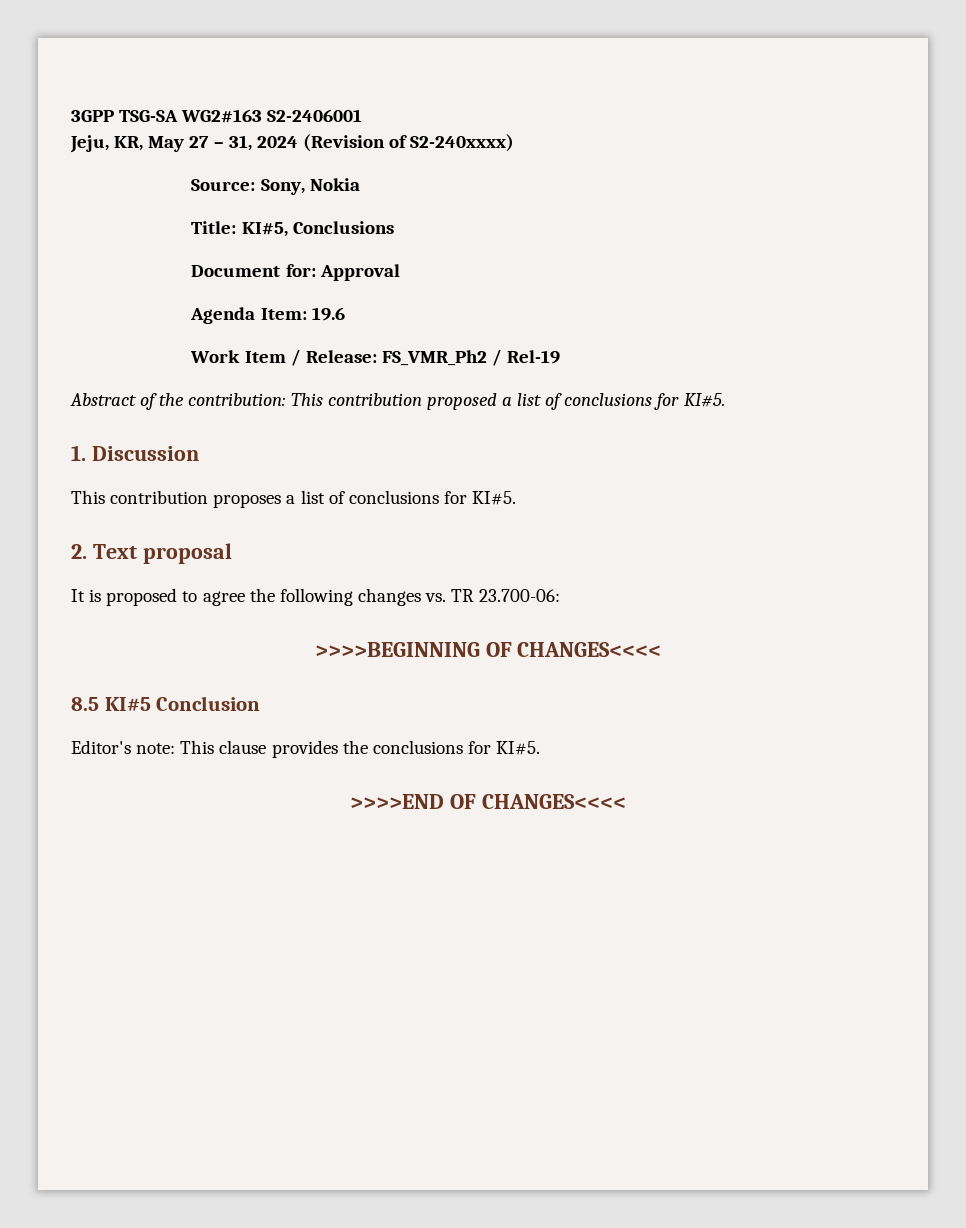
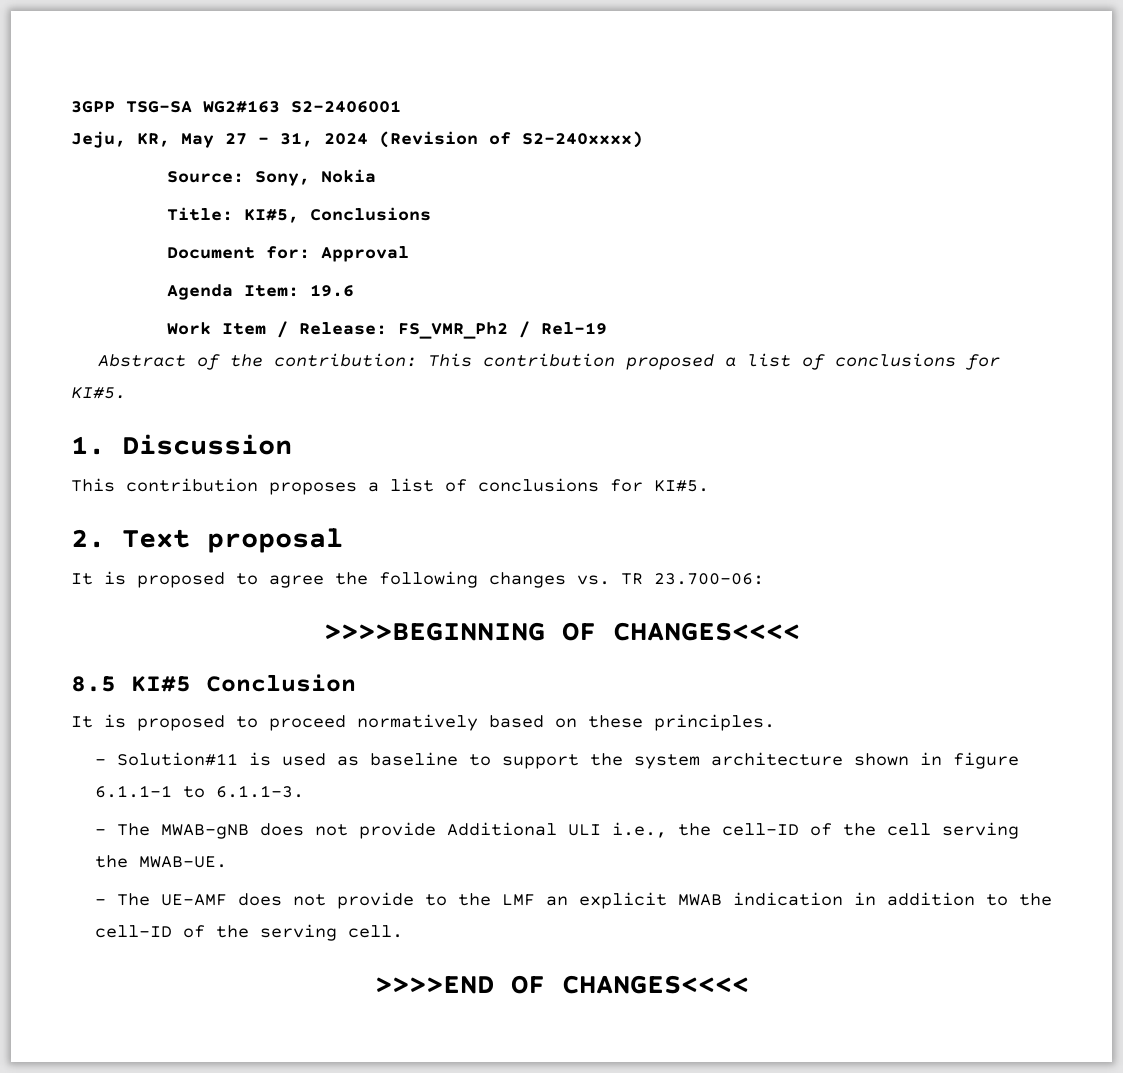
[71,740,541,758] Editor's note: This clause provides the conclusions for KI#5. -> [71,714,775,731] [94,752,1019,769] [94,785,304,798] [94,822,1019,839] [94,855,227,868] [94,892,1052,909] [94,924,403,941] It is proposed to proceed normatively based on these principles. // - Solution#11 is used as baseline to support the system architecture shown in figure 6.1.1-1 to 6.1.1-3. // - The MWAB-gNB does not provide Additional ULI i.e., the cell-ID of the cell serving the MWAB-UE. // - The UE-AMF does not provide to the LMF an explicit MWAB indication in addition to the cell-ID of the serving cell.

